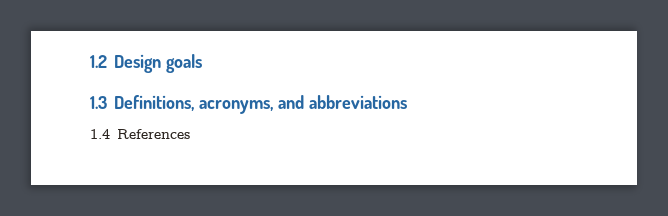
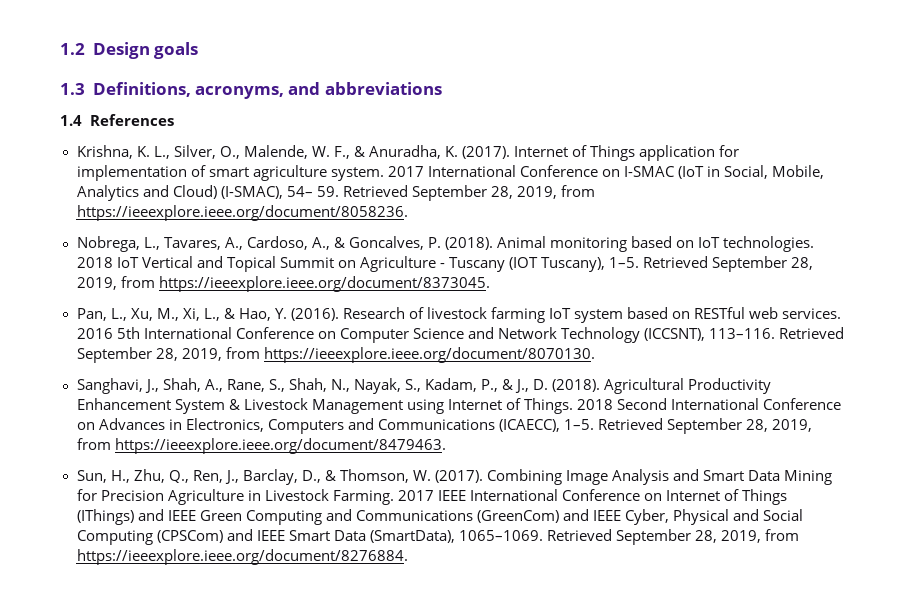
(190, 134) none -> [76,145,740,161] [76,165,825,181] [76,185,595,201] [76,205,408,221] [76,236,815,252] [76,256,814,272] [76,276,490,292] [76,307,842,323] [76,327,845,343] [76,347,595,363] [76,378,772,394] [76,398,842,414] [76,418,813,434] [76,438,446,454] [76,469,833,485] [76,489,788,505] [76,509,804,525] [76,529,800,545] [76,549,408,565] // Krishna, K. L., Silver, O., Malende, W. F., & Anuradha, K. (2017). Internet of Things application for implementation of smart agriculture system. 2017 International Conference on I-SMAC (IoT in Social, Mobile, Analytics and Cloud) (I-SMAC), 54– 59. Retrieved September 28, 2019, from https://ieeexplore.ieee.org/document/8058236. // Nobrega, L., Tavares, A., Cardoso, A., & Goncalves, P. (2018). Animal monitoring based on IoT technologies. 2018 IoT Vertical and Topical Summit on Agriculture - Tuscany (IOT Tuscany), 1–5. Retrieved September 28, 2019, from https://ieeexplore.ieee.org/document/8373045. // Pan, L., Xu, M., Xi, L., & Hao, Y. (2016). Research of livestock farming IoT system based on RESTful web services. 2016 5th International Conference on Computer Science and Network Technology (ICCSNT), 113–116. Retrieved September 28, 2019, from https://ieeexplore.ieee.org/document/8070130. // Sanghavi, J., Shah, A., Rane, S., Shah, N., Nayak, S., Kadam, P., & J., D. (2018). Agricultural Productivity Enhancement System & Livestock Management using Internet of Things. 2018 Second International Conference on Advances in Electronics, Computers and Communications (ICAECC), 1–5. Retrieved September 28, 2019, from https://ieeexplore.ieee.org/document/8479463. // Sun, H., Zhu, Q., Ren, J., Barclay, D., & Thomson, W. (2017). Combining Image Analysis and Smart Data Mining for Precision Agriculture in Livestock Farming. 2017 IEEE International Conference on Internet of Things (IThings) and IEEE Green Computing and Communications (GreenCom) and IEEE Cyber, Physical and Social Computing (CPSCom) and IEEE Smart Data (SmartData), 1065–1069. Retrieved September 28, 2019, from https://ieeexplore.ieee.org/document/8276884.

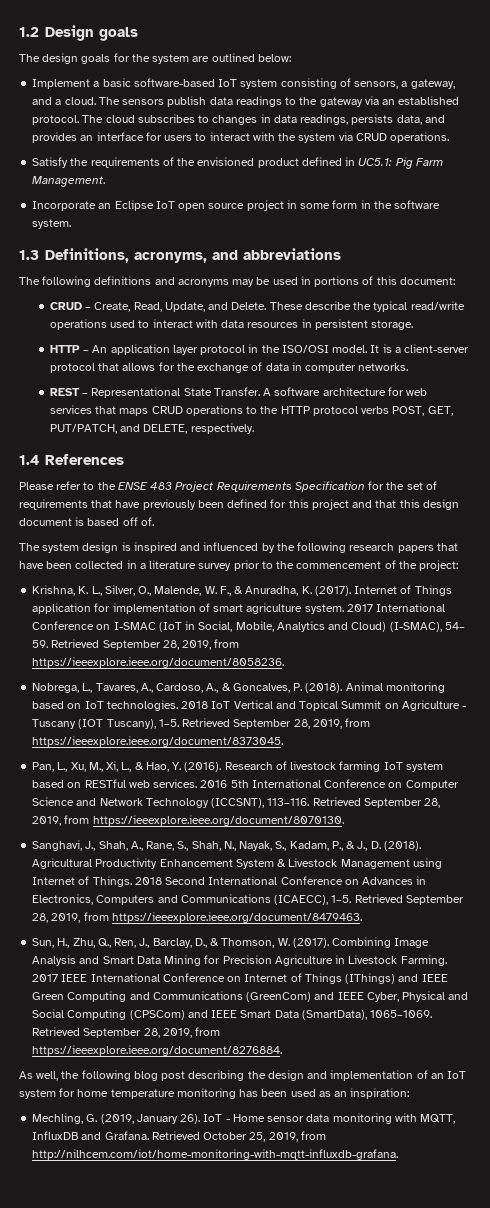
(198, 50) none -> [19,53,291,64] [32,78,455,89] [32,96,460,107] [32,114,445,125] [32,132,450,143] [32,157,443,169] [32,176,106,187] [32,200,441,211] [32,219,72,229] // The design goals for the system are outlined below: // Implement a basic software-based IoT system consisting of sensors, a gateway, and a cloud. The sensors publish data readings to the gateway via an established protocol. The cloud subscribes to changes in data readings, persists data, and provides an interface for users to interact with the system via CRUD operations. // Satisfy the requirements of the envisioned product defined in UC5.1: Pig Farm Management. // Incorporate an Eclipse IoT open source project in some form in the software system.
[60,114,174,126] 1.4 References -> [19,276,455,287] [49,301,465,312] [49,319,414,330] [49,344,470,355] [49,362,409,373] [49,387,428,398] [49,405,453,416] [49,423,254,434] [19,454,124,465] [19,481,437,492] [19,499,459,510] [19,517,154,526] [19,542,458,553] [19,560,459,571] The following definitions and acronyms may be used in portions of this document: // CRUD – Create, Read, Update, and Delete. These describe the typical read/write operations used to interact with data resources in persistent storage. // HTTP – An application layer protocol in the ISO/OSI model. It is a client-server protocol that allows for the exchange of data in computer networks. // REST – Representational State Transfer. A software architecture for web services that maps CRUD operations to the HTTP protocol verbs POST, GET, PUT/PATCH, and DELETE, respectively. // 1.4 References // Please refer to the ENSE 483 Project Requirements Specification for the set of requirements that have previously been defined for this project and that this design document is based off of. // The system design is inspired and influenced by the following research papers that have been collected in a literature survey prior to the commencement of the project:
(408, 557) none -> [19,1070,467,1081] [19,1088,410,1099] [32,1113,456,1124] [32,1131,326,1142] [32,1149,399,1160] // As well, the following blog post describing the design and implementation of an IoT system for home temperature monitoring has been used as an inspiration: // Mechling, G. (2019, January 26). IoT - Home sensor data monitoring with MQTT, InfluxDB and Grafana. Retrieved October 25, 2019, from http://nilhcem.com/iot/home-monitoring-with-mqtt-influxdb-grafana.

